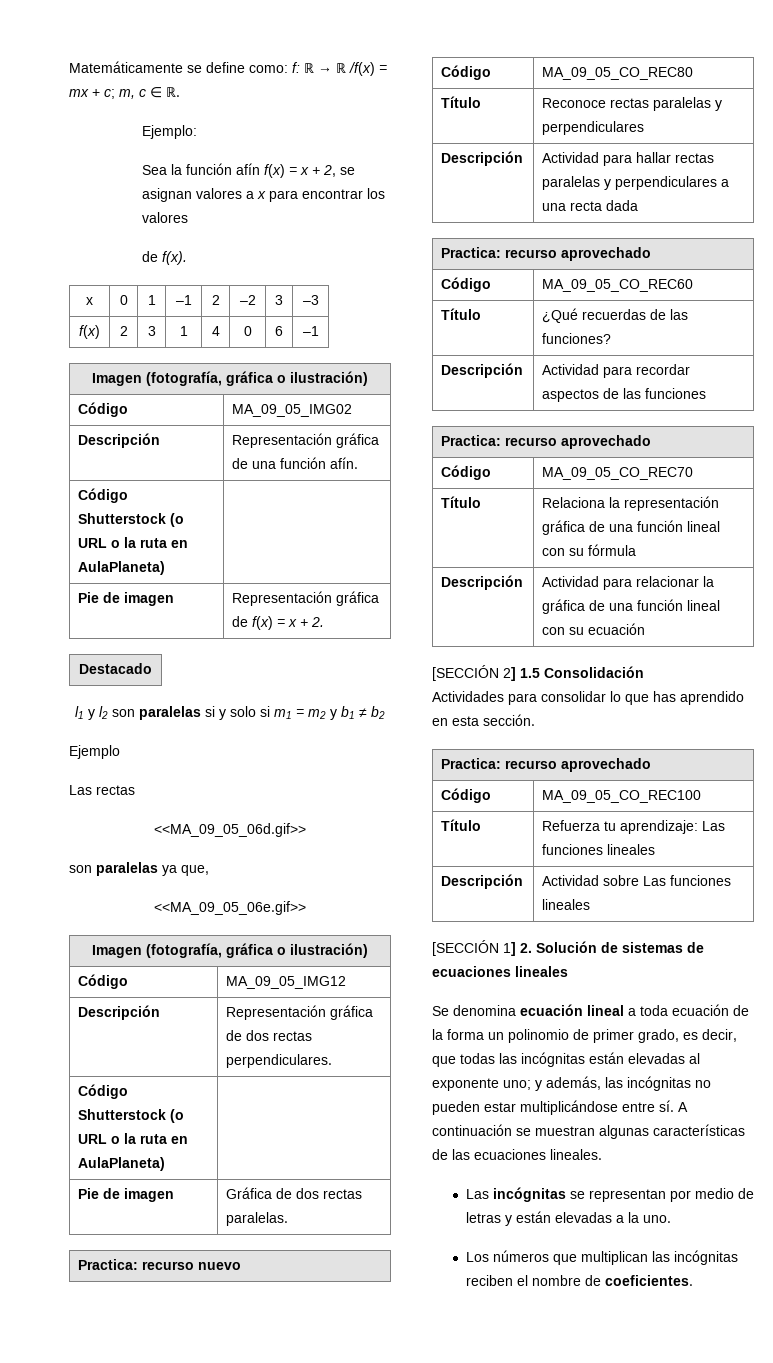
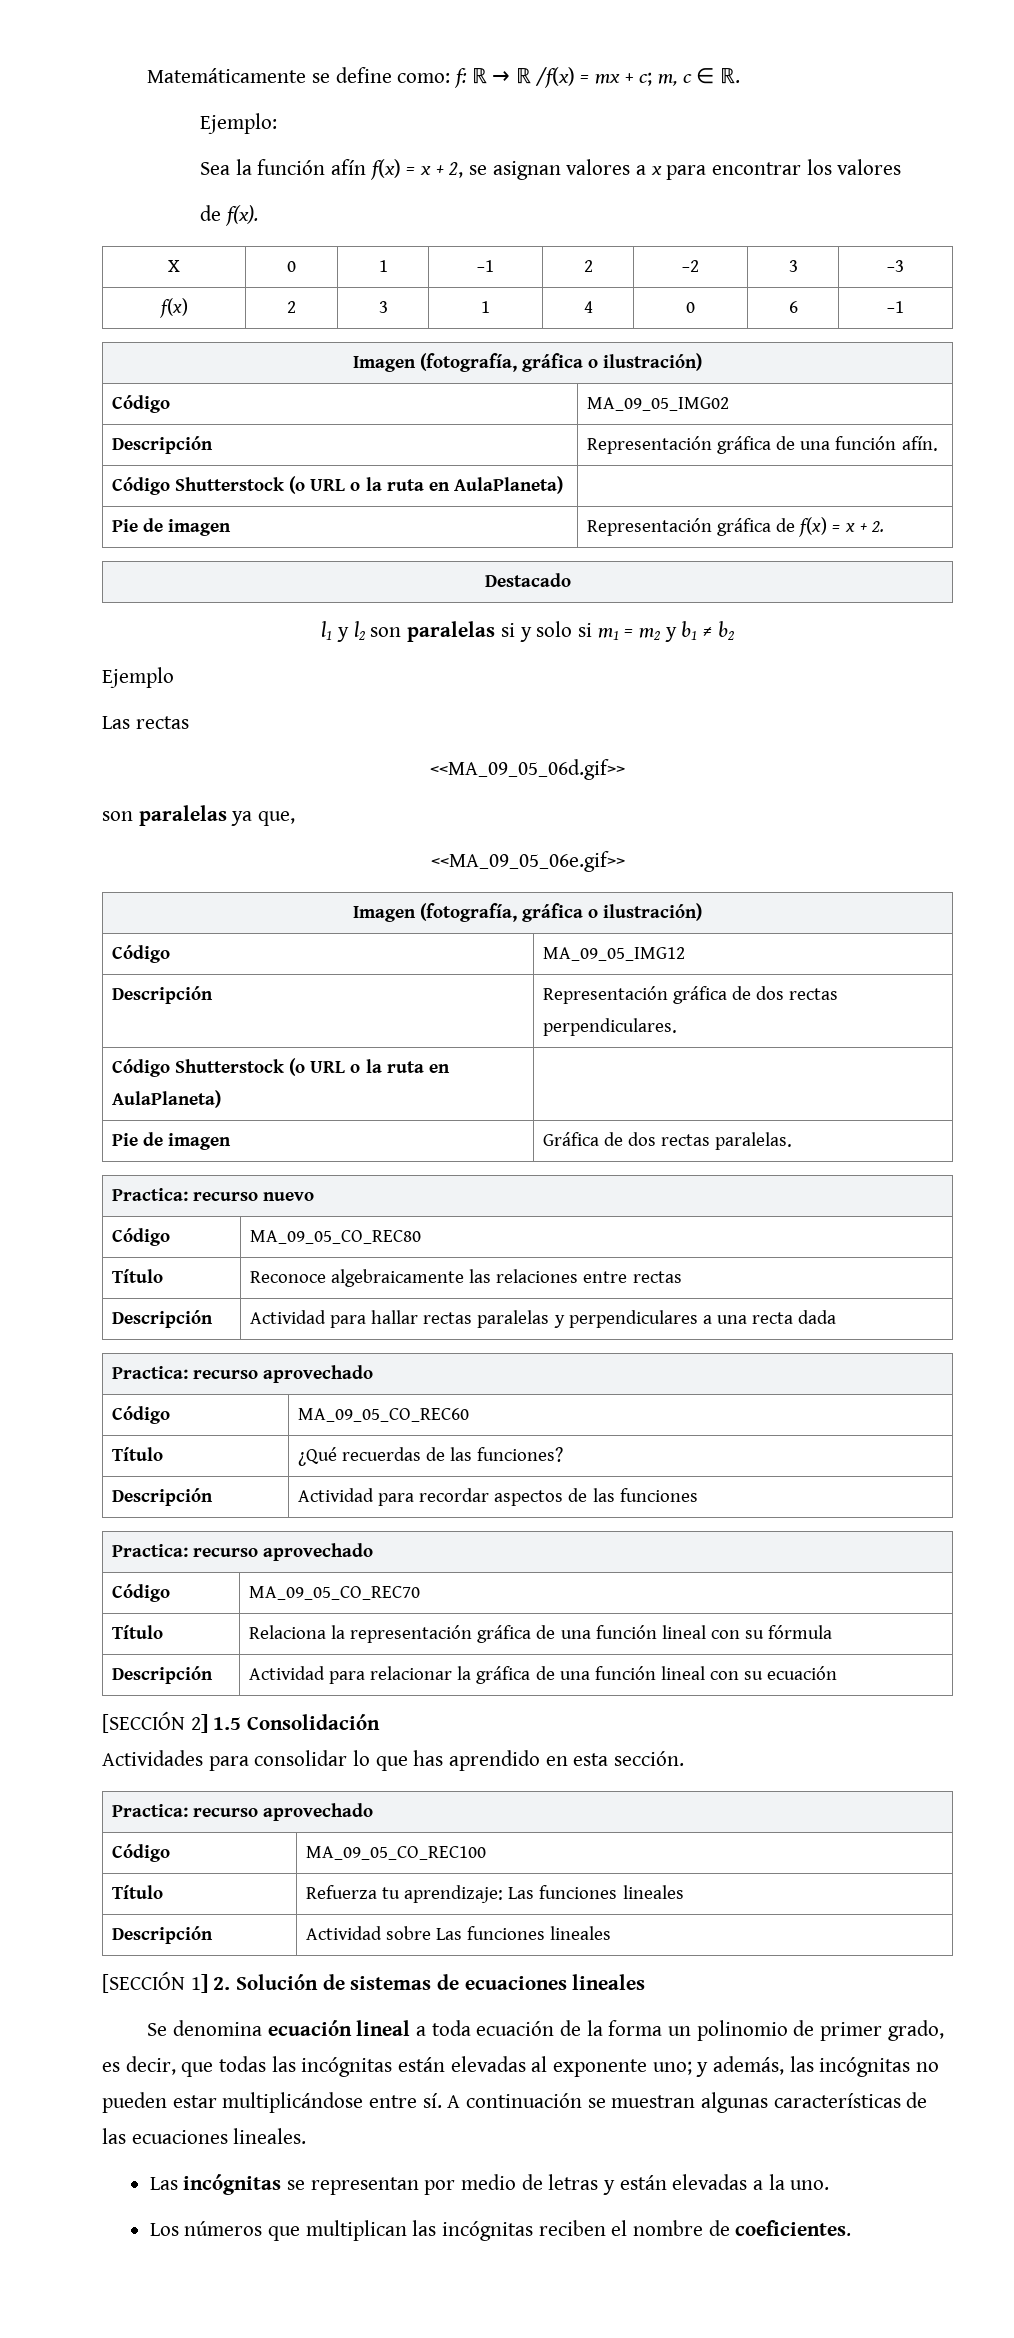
[86,297,93,305] x -> [168,260,180,272] X
[610,97,723,111] [542,121,645,135] rectas paralelas y perpendiculares -> [331,1269,682,1287] algebraicamente las relaciones entre rectas

